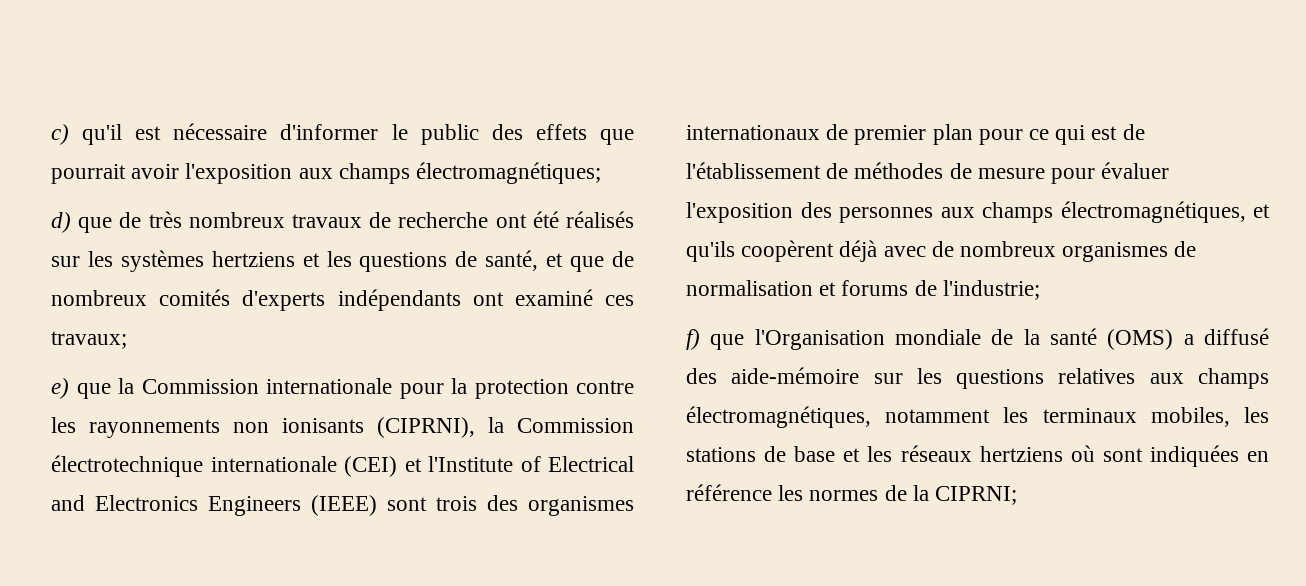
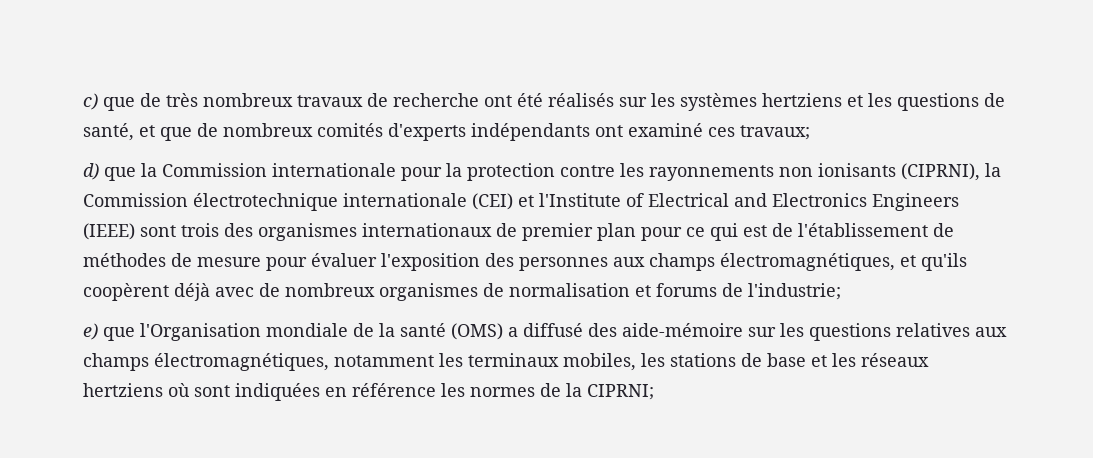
[82,123,634,145] [51,162,602,184] [51,212,71,233] qu'il est nécessaire d'informer le public des effets que pourrait avoir l'exposition aux champs électromagnétiques; // d) -> (98, 101) none
[51,378,69,399] e) -> [83,163,99,180] d)
[686,329,700,350] f) -> [83,323,98,340] e)

